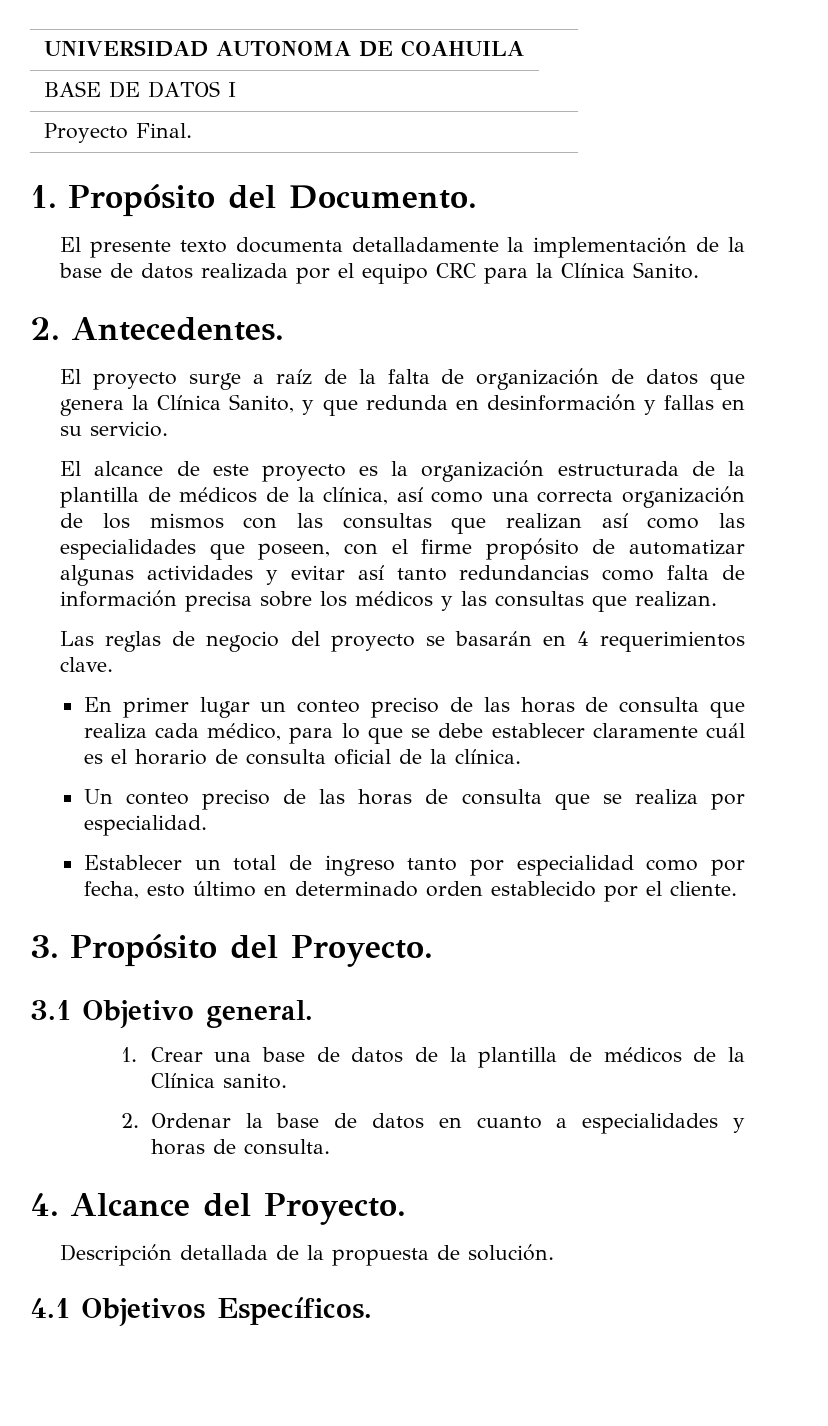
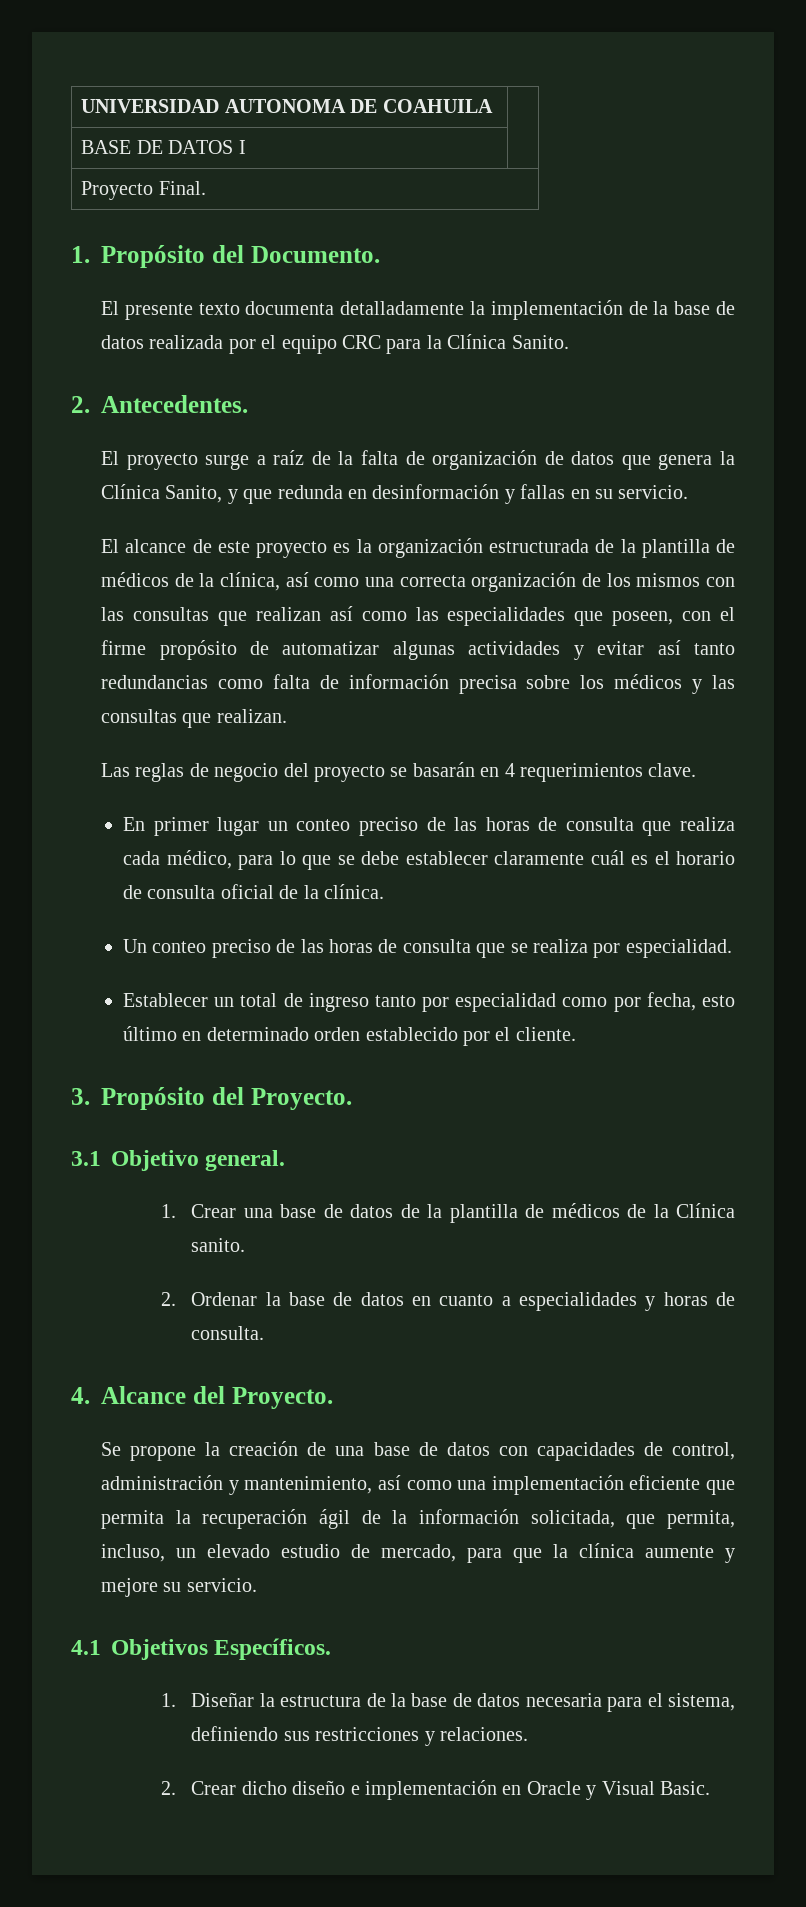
[60,1244,555,1266] [30,1297,372,1326] Descripción detallada de la propuesta de solución. // 4.1 Objetivos Específicos. -> [101,1441,736,1461] [101,1475,735,1495] [101,1509,736,1529] [101,1543,735,1563] [101,1578,257,1597] [71,1638,332,1660] [161,1692,735,1712] [191,1726,528,1746] [161,1780,710,1800] Se propone la creación de una base de datos con capacidades de control, administración y mantenimiento, así como una implementación eficiente que permita la recuperación ágil de la información solicitada, que permita, incluso, un elevado estudio de mercado, para que la clínica aumente y mejore su servicio. // 4.1 Objetivos Específicos. // 1. Diseñar la estructura de la base de datos necesaria para el sistema, definiendo sus restricciones y relaciones. // 2. Crear dicho diseño e implementación en Oracle y Visual Basic.

